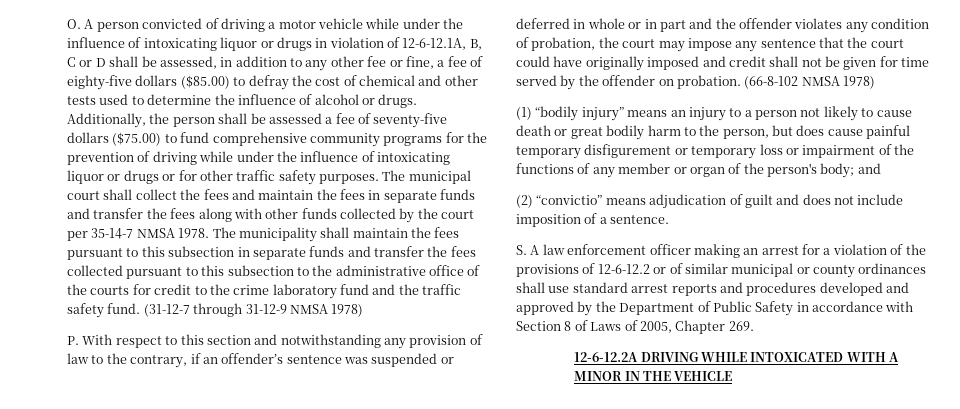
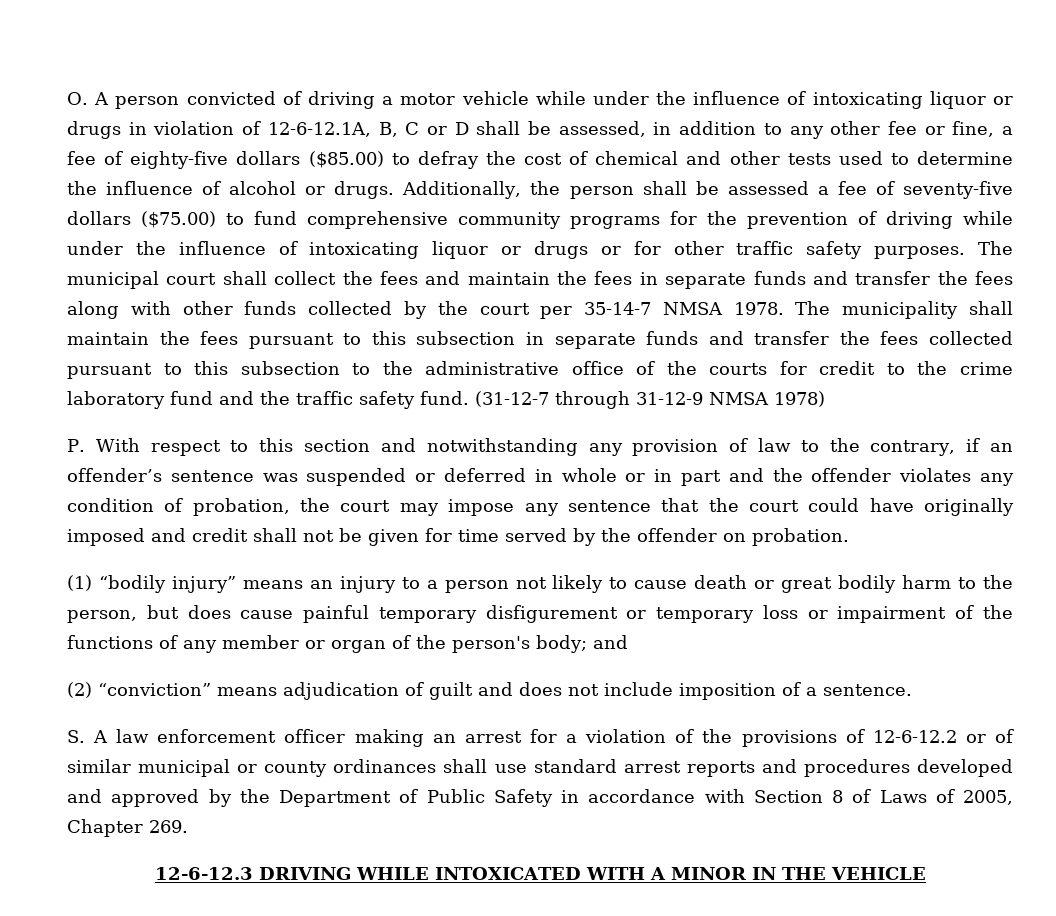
[744,76,875,89] (66-8-102 NMSA 1978) -> (849, 537) none
[536,195,603,205] “convictio” -> [98,683,211,696] “conviction”
[574,352,639,362] 12-6-12.2A -> [155,867,254,880] 12-6-12.3

